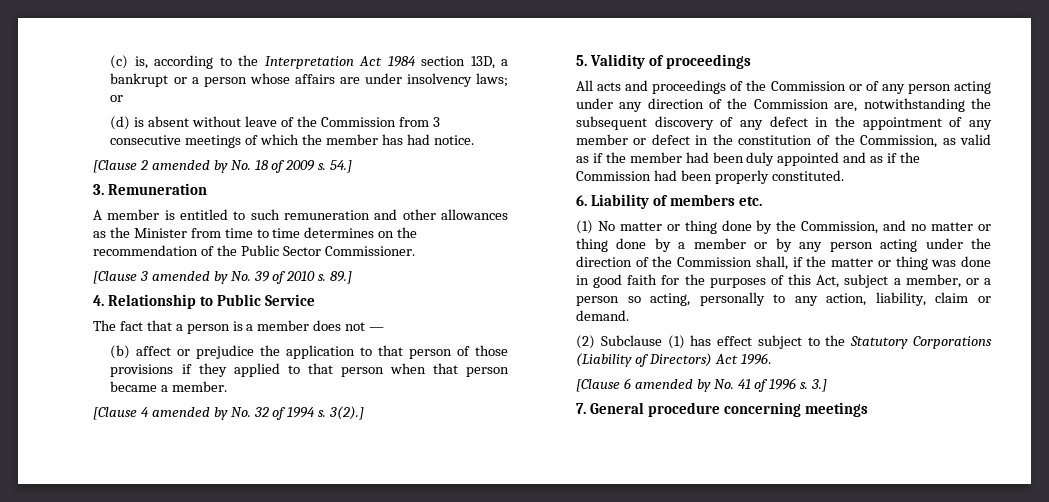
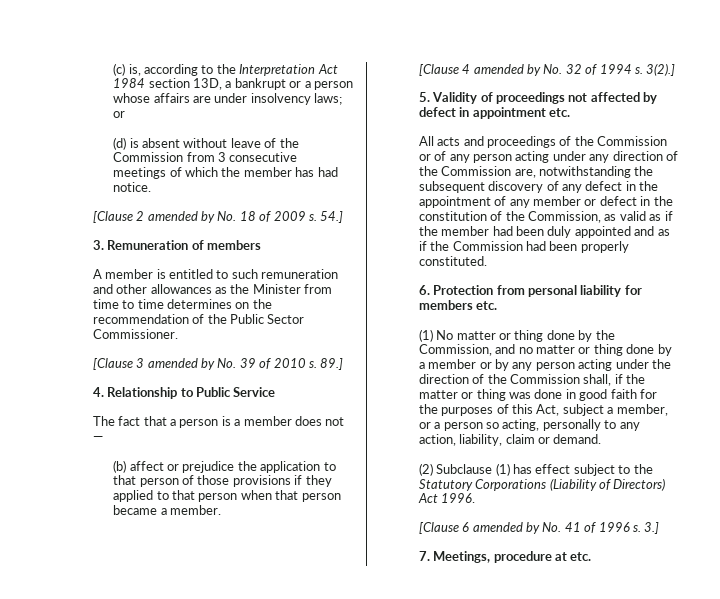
(207, 189) none -> [191,240,262,250] of members
(751, 61) none -> [568,92,658,104] [418,107,571,119] not affected by defect in appointment etc.
[590,194,668,209] Liability of -> [433,285,642,297] Protection from personal liability for
[589,402,868,417] General procedure concerning meetings -> [433,551,592,563] Meetings, procedure at etc.

